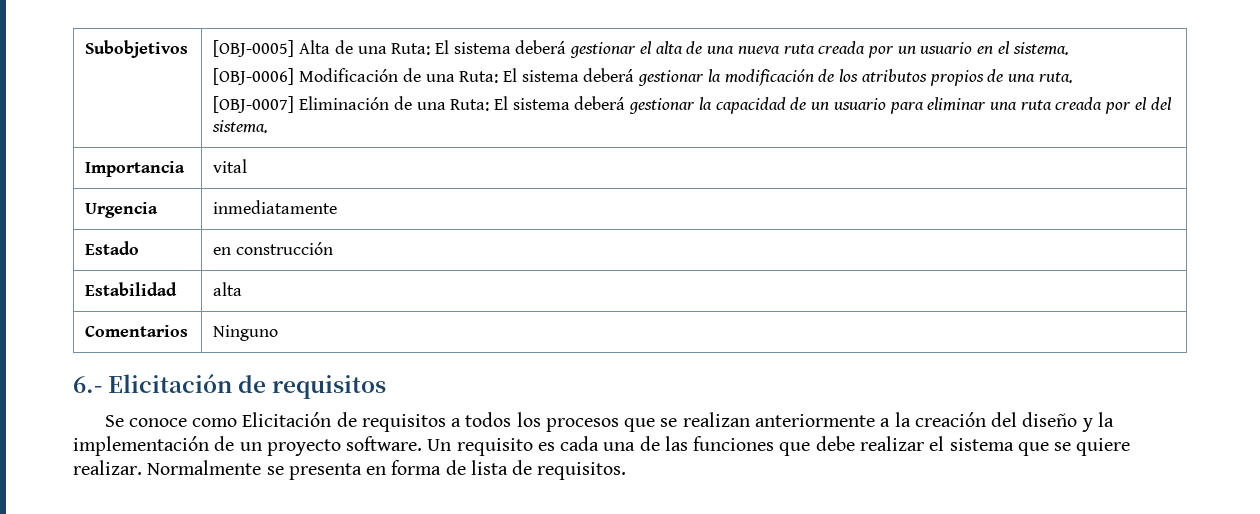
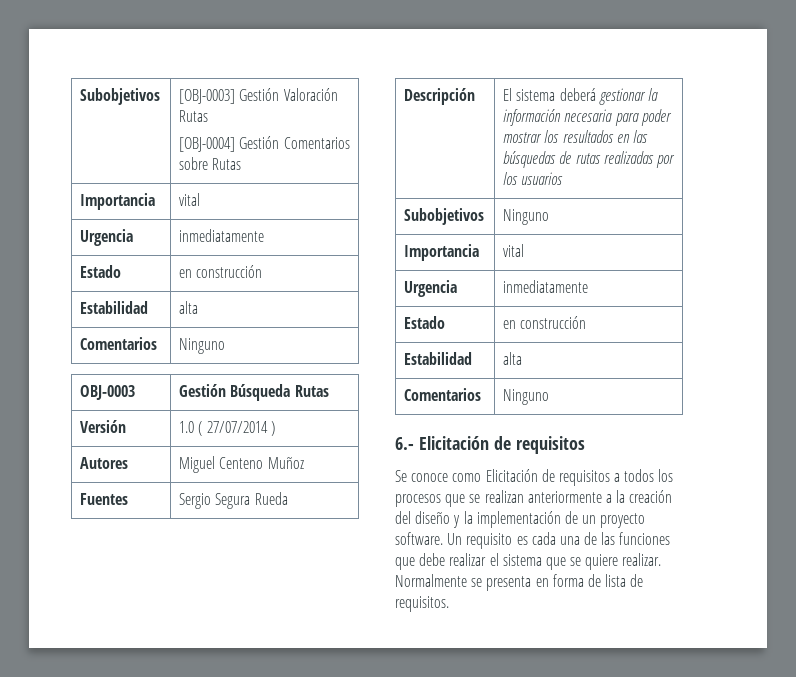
[85,40,189,58] [213,40,1069,58] [213,68,1073,86] [213,96,1172,114] [212,120,269,133] Subobjetivos | [OBJ-0005] Alta de una Ruta: El sistema deberá gestionar el alta de una nueva ruta creada por un usuario en el sistema. // [OBJ-0006] Modificación de una Ruta: El sistema deberá gestionar la modificación de los atributos propios de una ruta. // [OBJ-0007] Eliminación de una Ruta: El sistema deberá gestionar la capacidad de un usuario para eliminar una ruta creada por el del sistema. -> [80,88,161,105] [179,88,338,104] [179,110,209,122] [179,136,350,152] [179,157,242,170] [80,193,156,210] [179,193,201,206] [80,229,134,246] [179,229,265,242] [80,265,122,278] [179,265,263,278] [80,301,149,314] [179,301,199,314] [80,337,158,350] [179,338,226,354] [80,385,136,400] [179,384,329,401] [80,420,127,433] [179,421,275,436] [80,457,129,469] [179,456,304,473] [80,493,129,505] [179,492,288,509] [404,88,476,105] [503,88,658,105] [503,109,672,126] [503,130,648,143] [503,151,675,168] [503,172,564,185] [404,208,485,225] [503,209,550,225] Subobjetivos | [OBJ-0003] Gestión Valoración Rutas // [OBJ-0004] Gestión Comentarios sobre Rutas // Importancia | vital // Urgencia | inmediatamente // Estado | en construcción // Estabilidad | alta // Comentarios | Ninguno // OBJ-0003 | Gestión Búsqueda Rutas // Versión | 1.0 ( 27/07/2014 ) // Autores | Miguel Centeno Muñoz // Fuentes | Sergio Segura Rueda // Descripción | El sistema deberá gestionar la información necesaria para poder mostrar los resultados en las búsquedas de rutas realizadas por los usuarios // Subobjetivos | Ninguno

